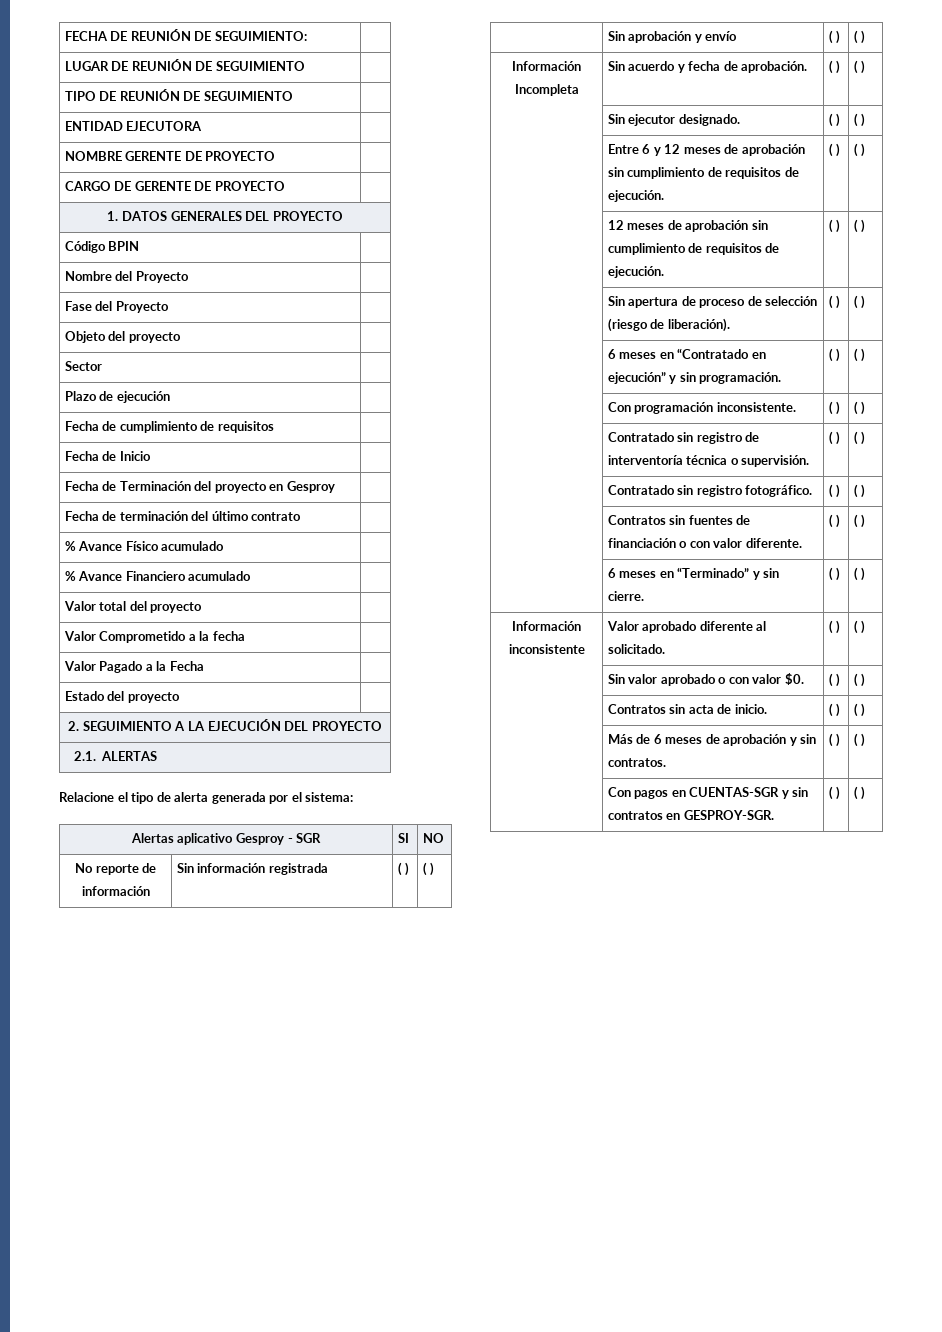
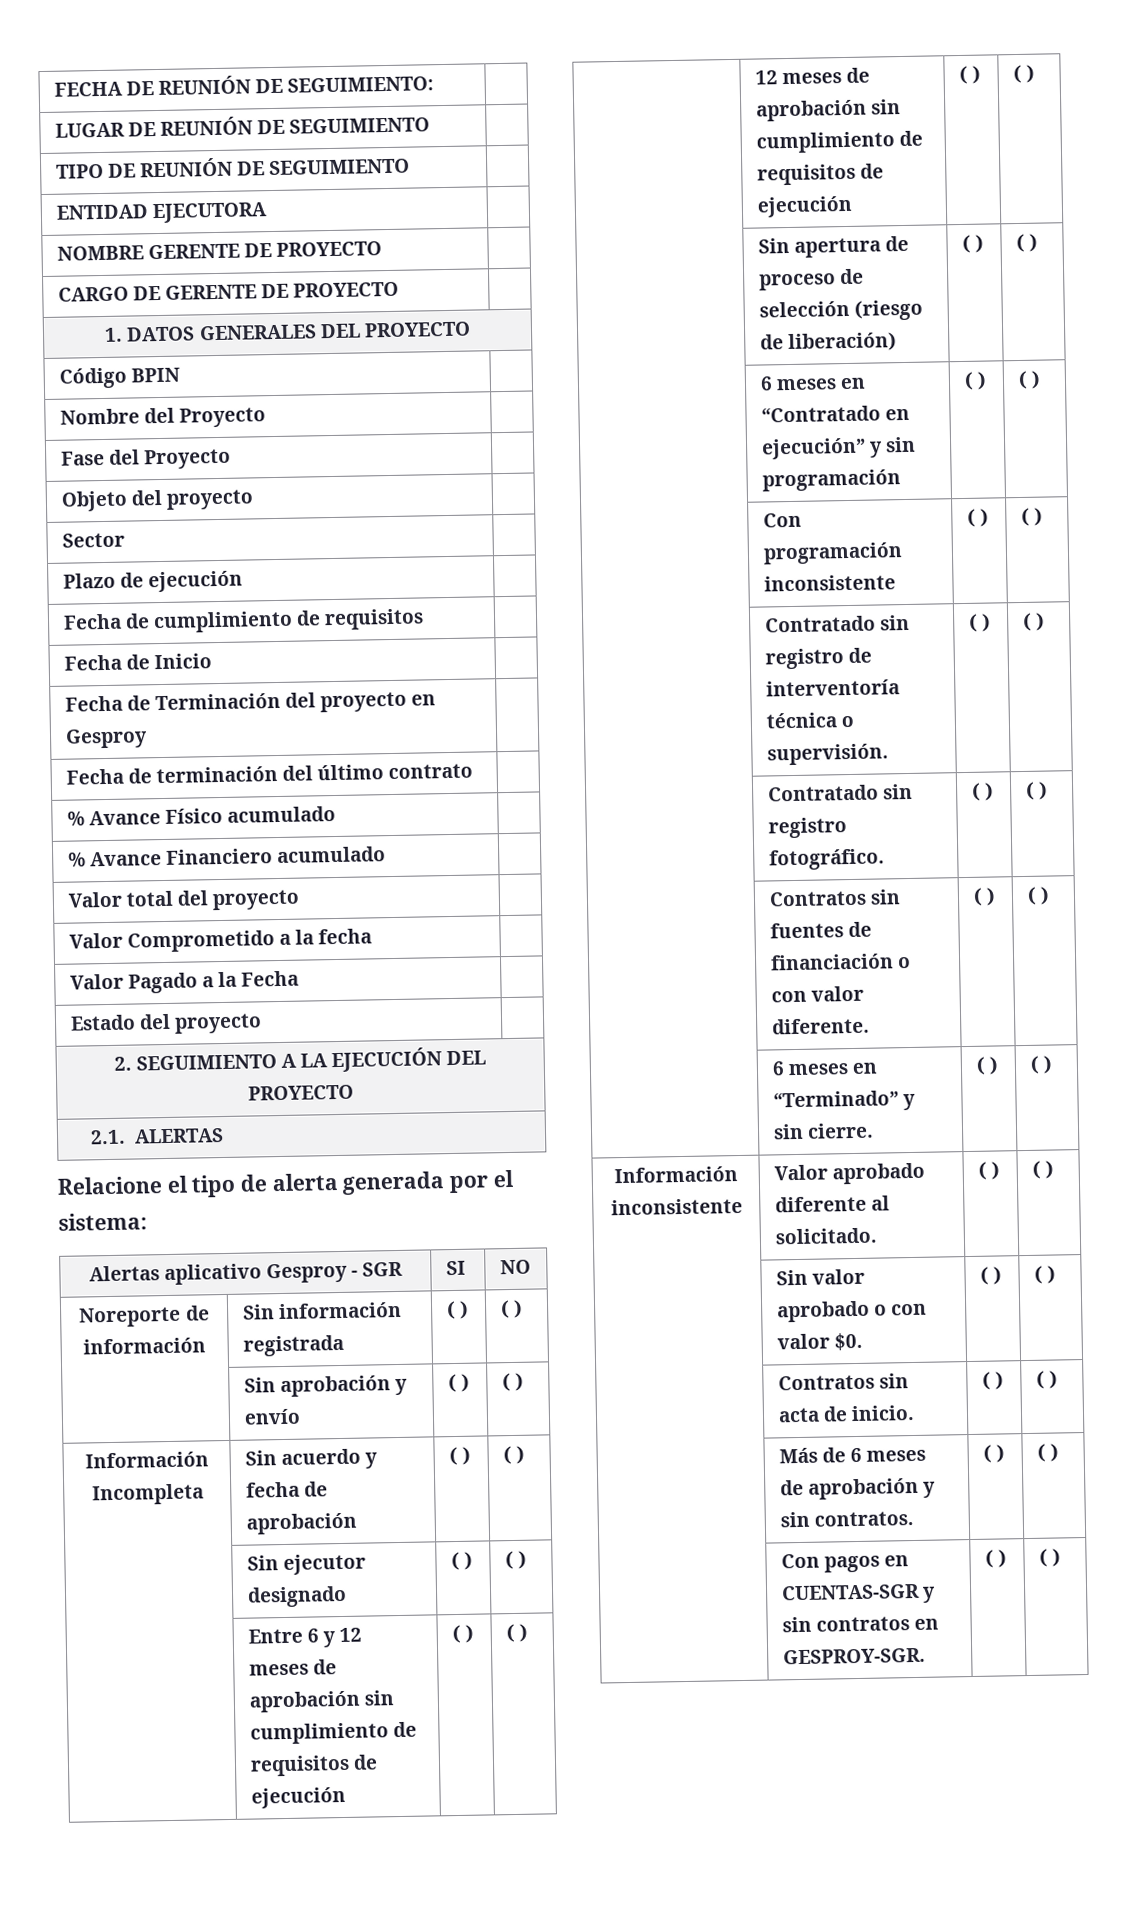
[74,863,139,875] No reporte -> [79,1306,182,1328] Noreporte
[741,61,808,73] aprobación. -> [245,1512,357,1535] aprobación
[678,114,740,126] designado. -> [246,1585,347,1608] designado
[607,190,664,202] ejecución. -> [250,1786,346,1809] ejecución
[607,266,664,278] ejecución. -> [756,195,853,218] ejecución
[667,318,730,332] liberación). -> [787,332,897,353] liberación)
[699,372,782,384] programación. -> [761,469,901,492] programación
[716,402,796,412] inconsistente. -> [763,574,896,592] inconsistente

